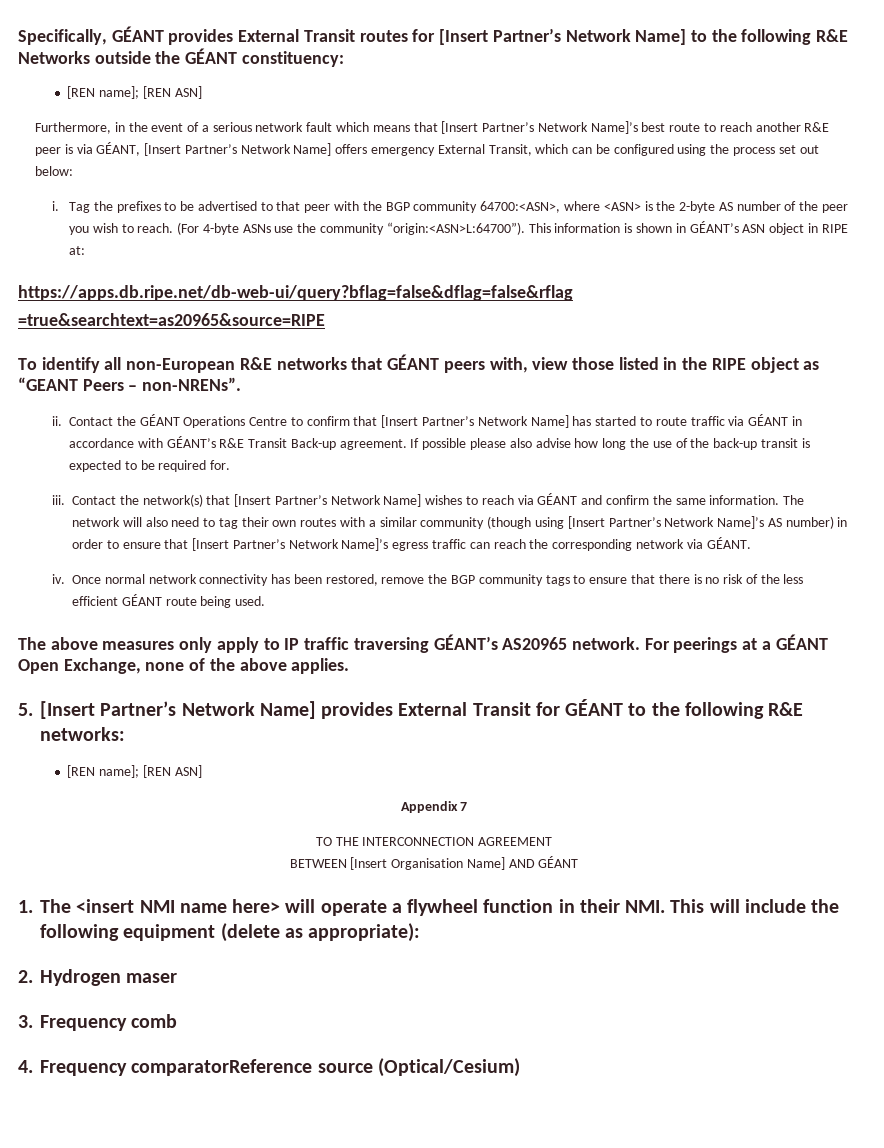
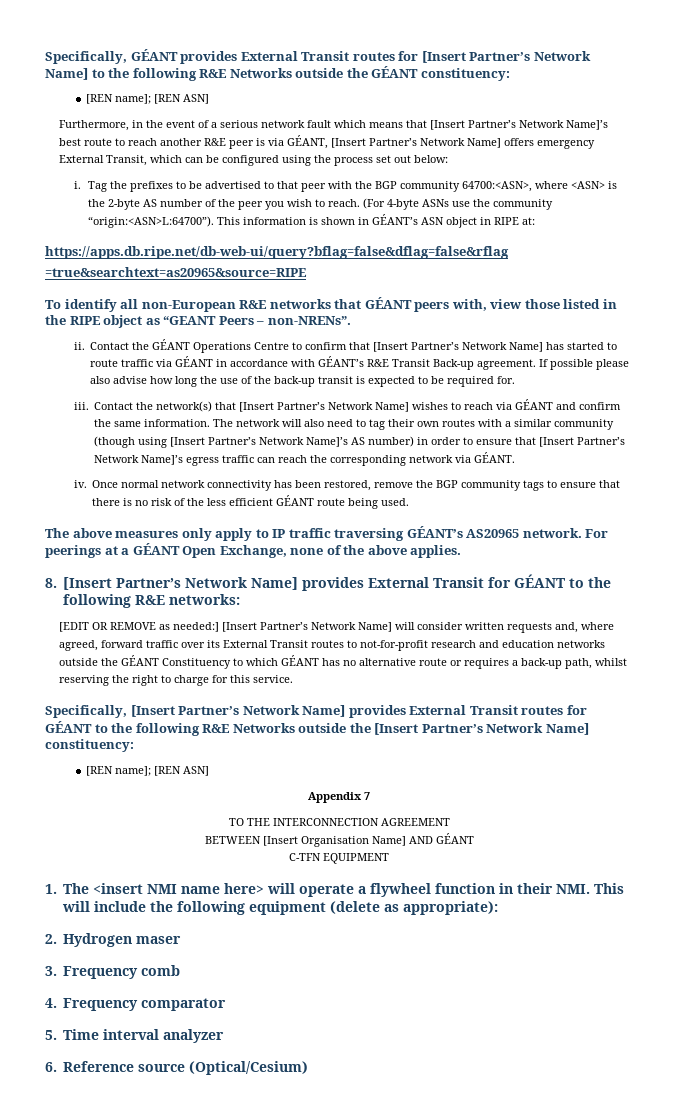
[18,703,33,716] 5. -> [45,578,57,588] 8.
(125, 734) none -> [59,622,615,633] [59,640,606,651] [59,655,628,669] [59,675,294,686] [45,705,587,718] [45,721,589,736] [45,739,134,752] // [EDIT OR REMOVE as needed:] [Insert Partner’s Network Name] will consider written requests and, where agreed, forward traffic over its External Transit routes to not-for-profit research and education networks outside the GÉANT Constituency to which GÉANT has no alternative route or requires a back-up path, whilst reserving the right to charge for this service. // Specifically, [Insert Partner’s Network Name] provides External Transit routes for GÉANT to the following R&E Networks outside the [Insert Partner’s Network Name] constituency:
(579, 862) none -> [289,853,389,864] // C-TFN EQUIPMENT
[131,1059,313,1076] comparatorReference -> [140,998,226,1011] [45,1029,224,1043] [45,1061,134,1072] comparator // 5. Time interval analyzer // 6. Reference

